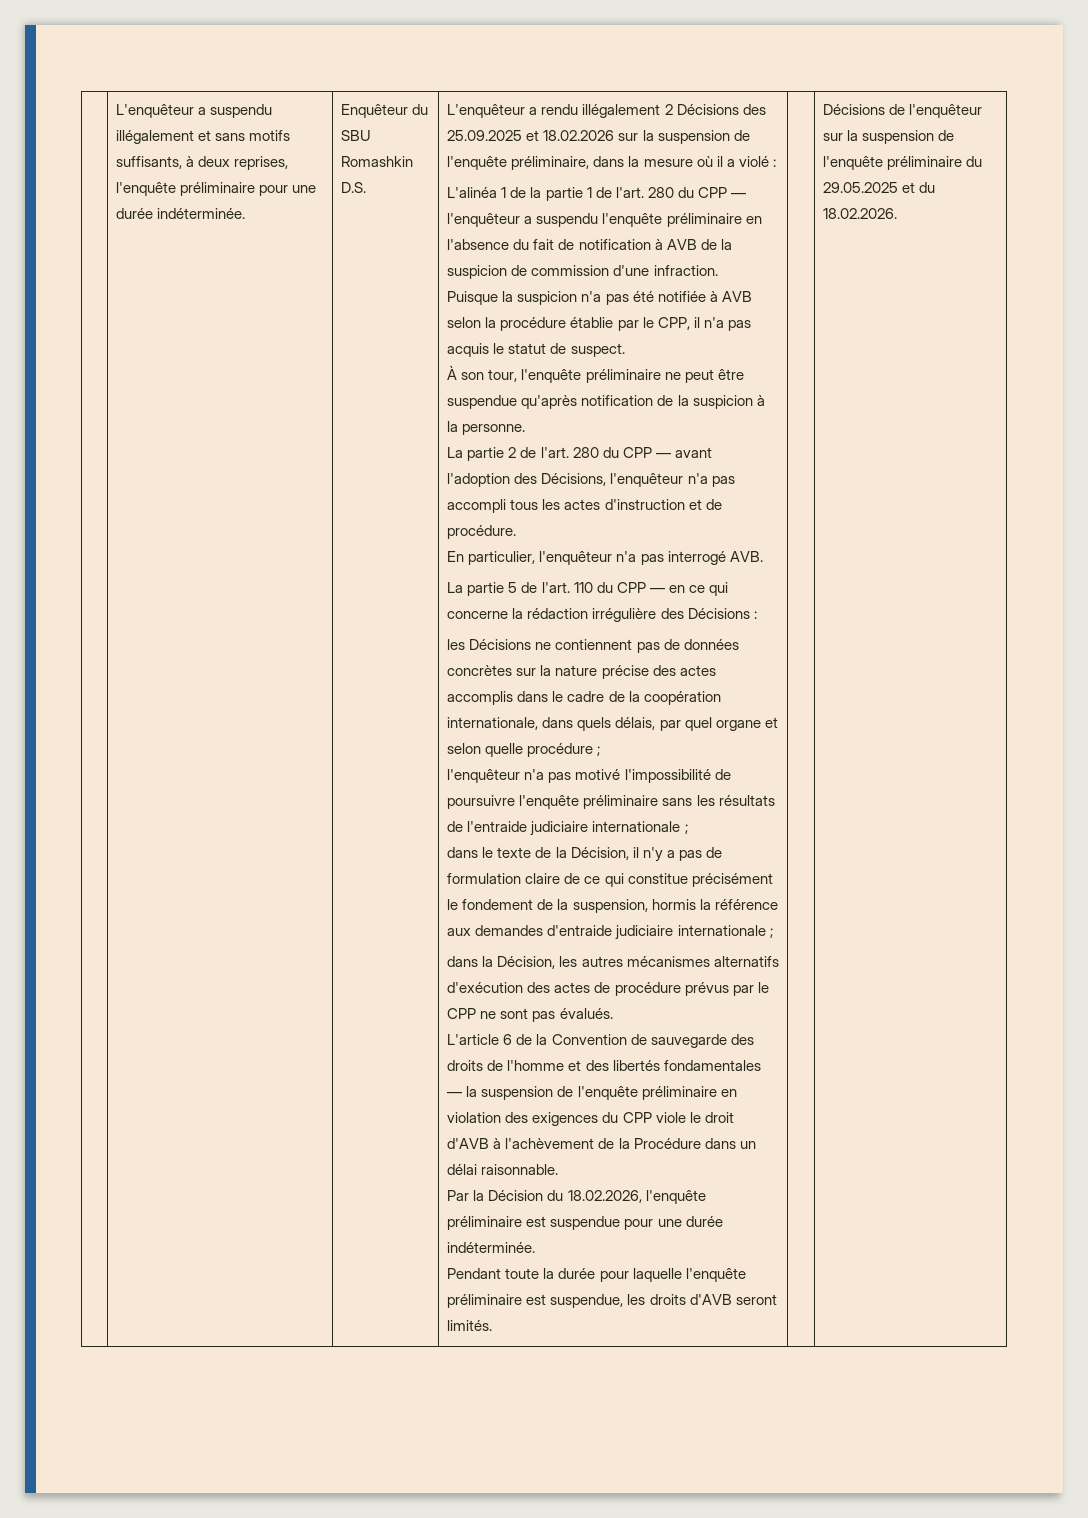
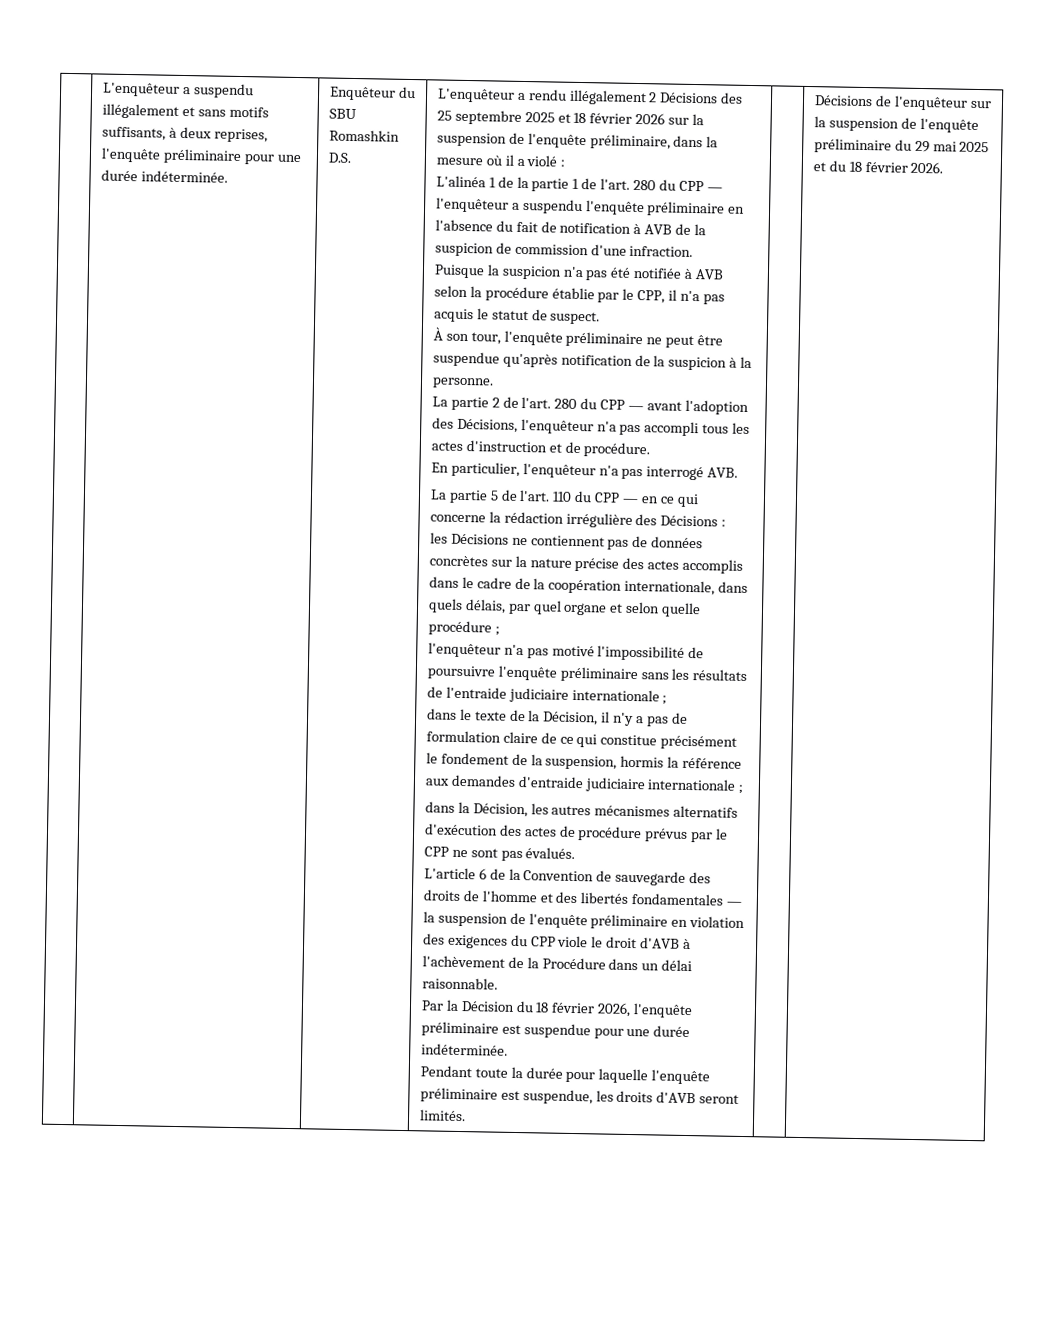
[447,130,615,141] 25.09.2025 et 18.02.2026 -> [436,109,666,125] 25 septembre 2025 et 18 février 2026
[567,1190,642,1203] 18.02.2026, -> [535,1002,632,1018] 18 février 2026,
[823,182,936,193] [823,208,898,219] 29.05.2025 et du 18.02.2026. -> [914,140,990,153] [812,160,944,174] 29 mai 2025 et du 18 février 2026.

